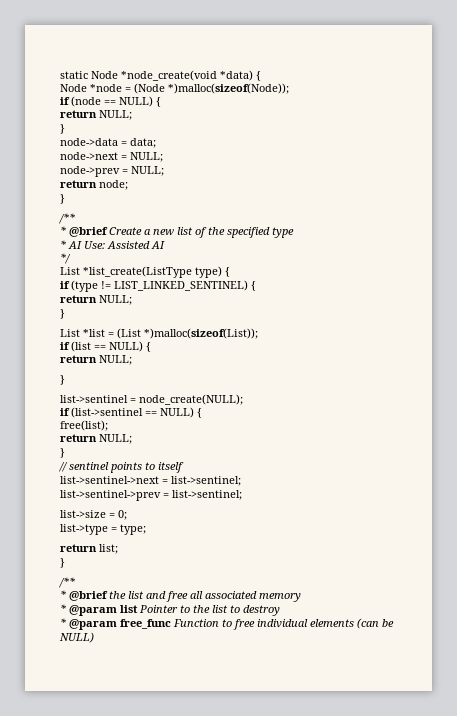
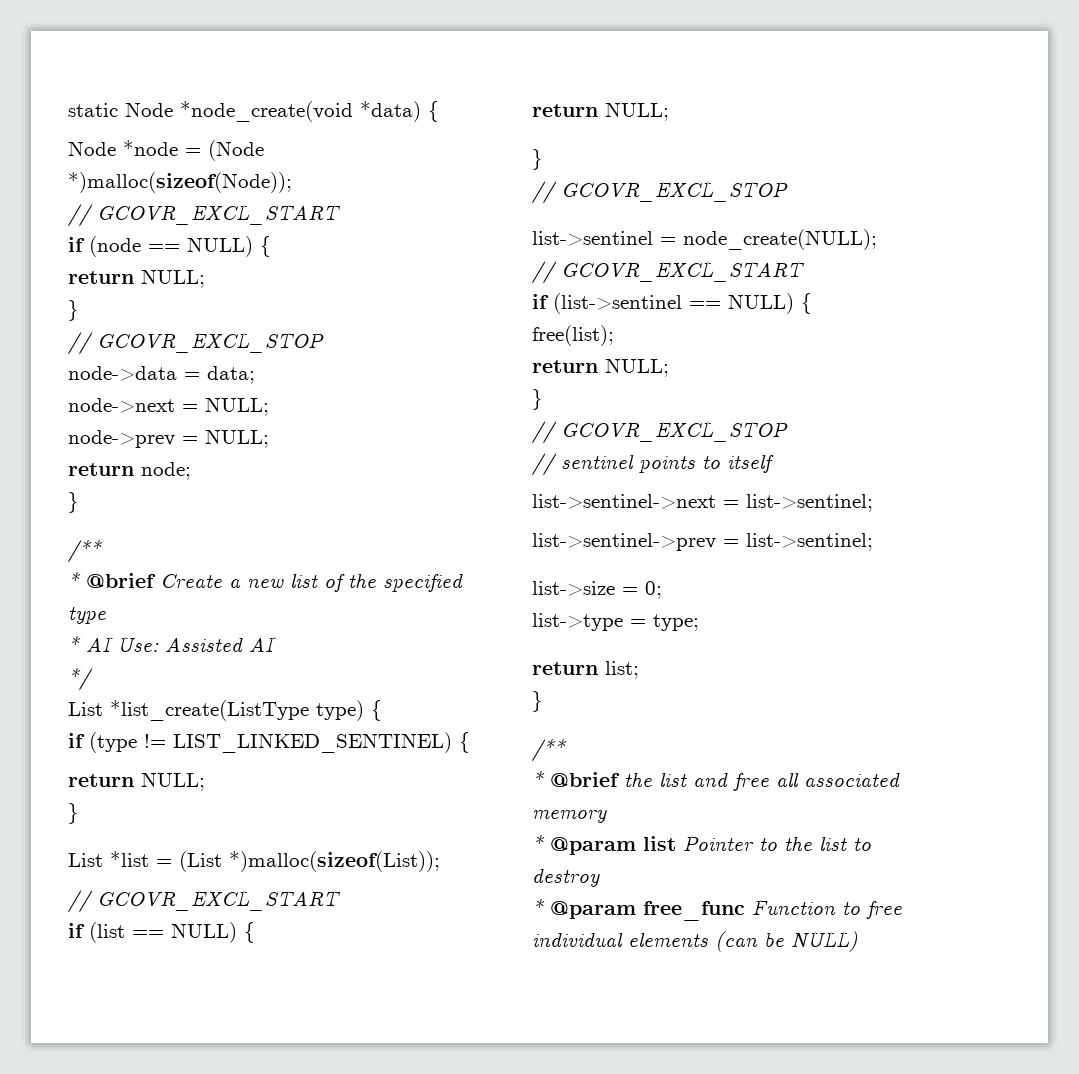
(289, 88) none -> [68,204,340,227] // // GCOVR_EXCL_START
(65, 129) none -> [68,332,324,355] // // GCOVR_EXCL_STOP
(258, 333) none -> [68,890,340,913] // // GCOVR_EXCL_START
(65, 380) none -> [532,181,788,204] // // GCOVR_EXCL_STOP
(243, 399) none -> [532,261,804,284] // // GCOVR_EXCL_START
(65, 453) none -> [532,421,788,444] // // GCOVR_EXCL_STOP

